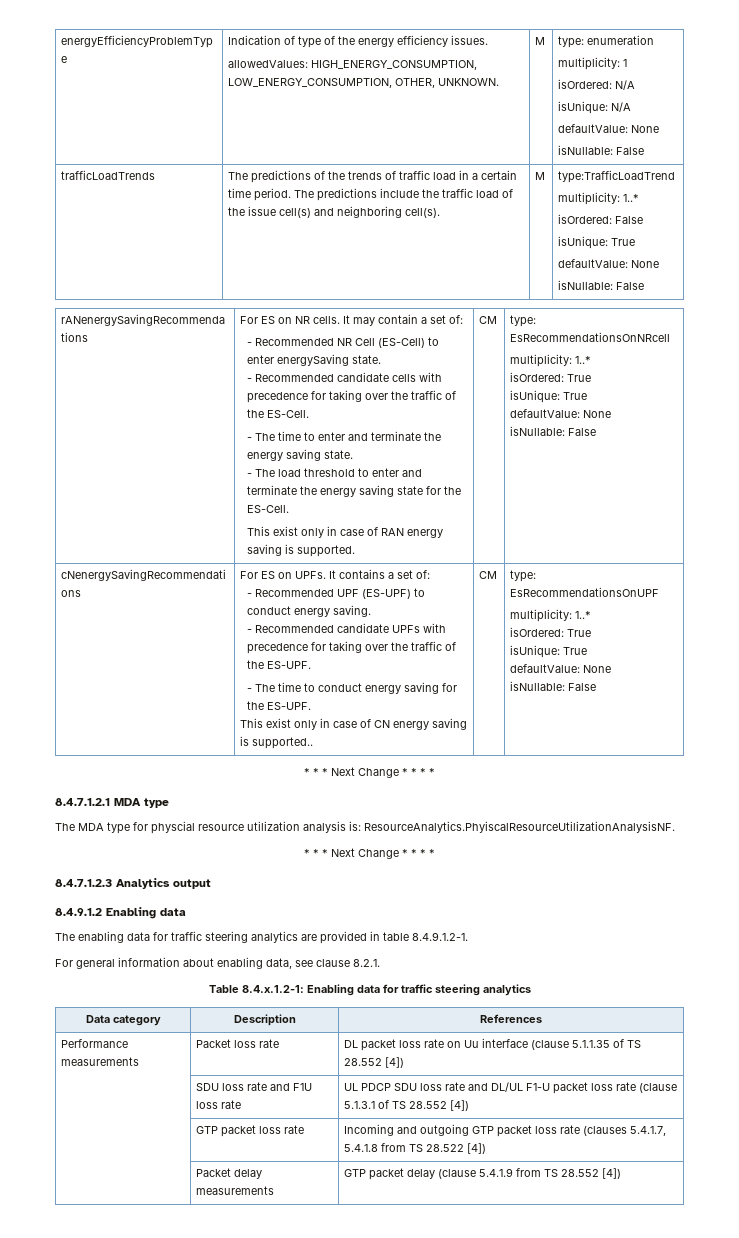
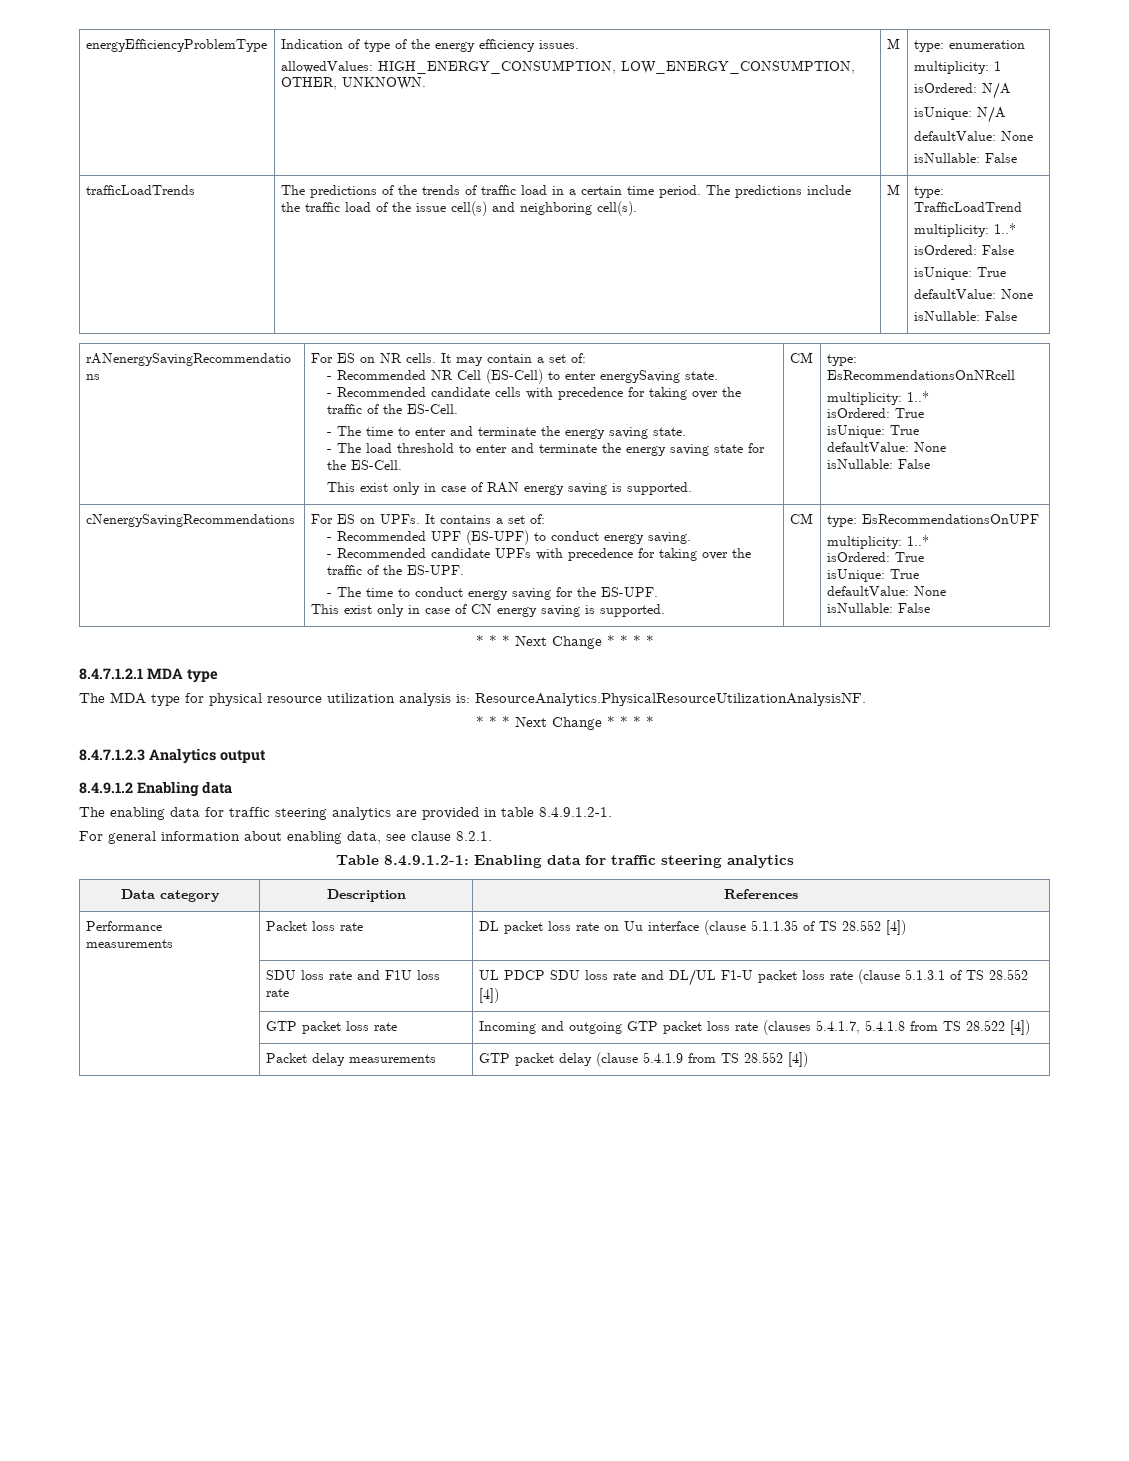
[558,170,676,183] type:TrafficLoadTrend -> [913,186,944,198] [913,202,1022,212] type: TrafficLoadTrend
[252,737,314,749] supported.. -> [599,604,665,617] supported.
[151,821,195,834] physcial -> [209,693,262,706] physical
[364,821,675,833] ResourceAnalytics.PhyiscalResourceUtilizationAnalysisNF. -> [475,692,866,706] ResourceAnalytics.PhysicalResourceUtilizationAnalysisNF.
[241,985,304,993] 8.4.x.1.2-1: -> [383,855,469,866] 8.4.9.1.2-1:

